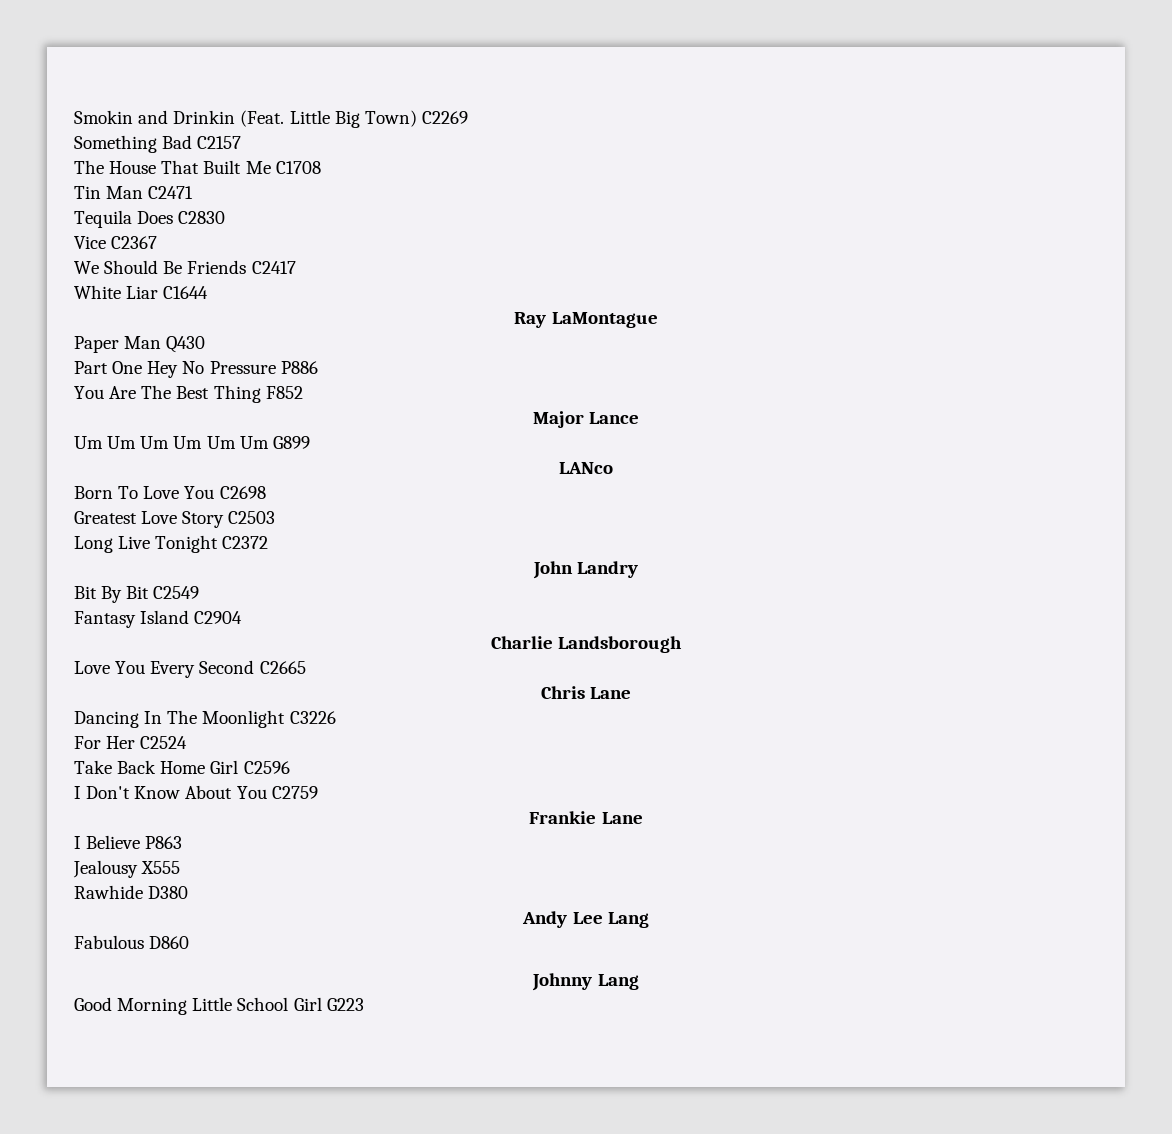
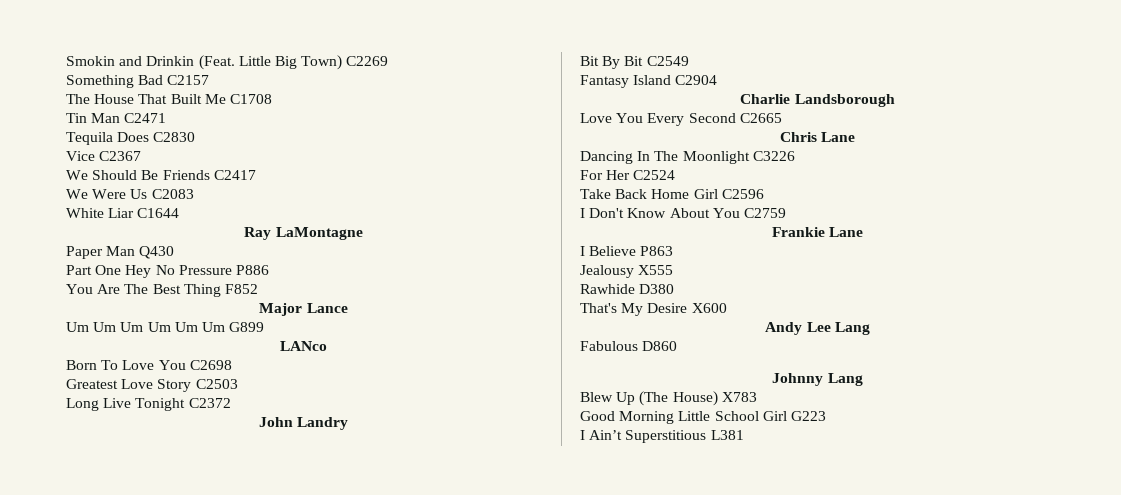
(296, 267) none -> [66,189,194,199] // We Were Us C2083
[551,312,658,328] LaMontague -> [275,227,363,240] LaMontagne
(189, 892) none -> [580,303,727,316] // That's My Desire X600
(639, 982) none -> [580,391,757,406] // Blew Up (The House) X783
(364, 1004) none -> [580,430,744,443] // I Ain’t Superstitious L381

